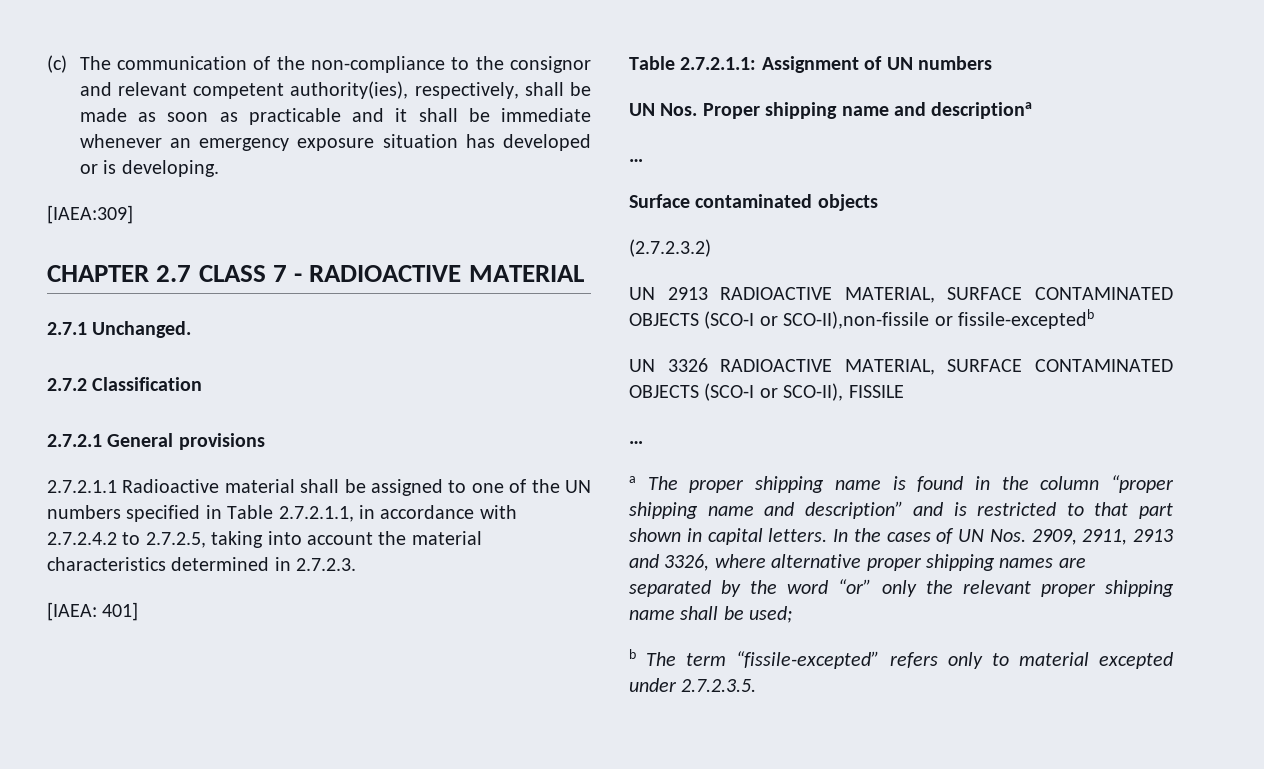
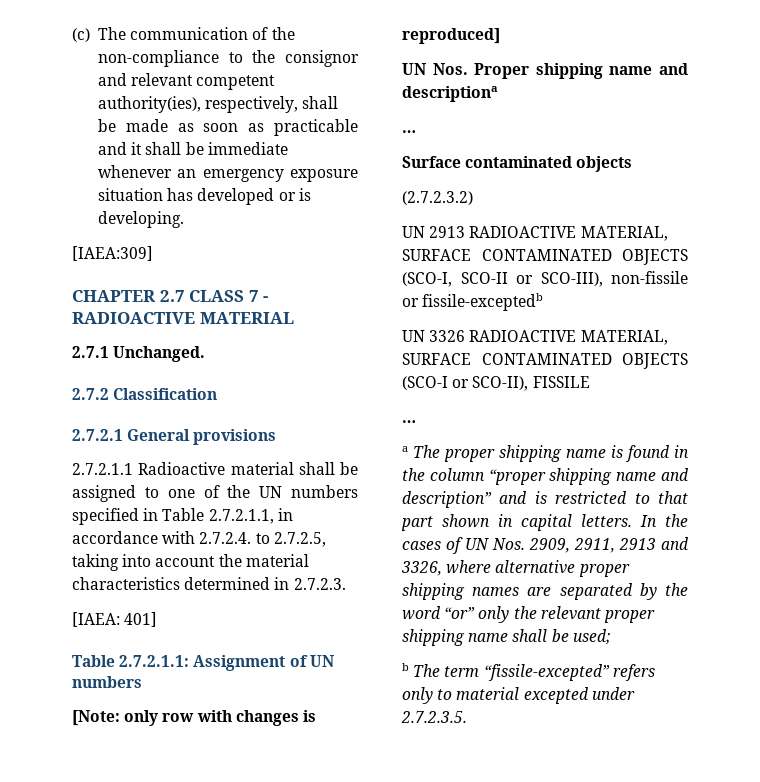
[47,532,117,545] 2.7.2.4.2 -> [199,532,252,544] 2.7.2.4.
(992, 63) none -> [72,710,316,726] [402,28,500,44] // [Note: only row with changes is reproduced]
[704,311,930,329] (SCO-I or SCO-II),non-fissile -> [402,271,688,287] (SCO-I, SCO-II or SCO-III), non-fissile

